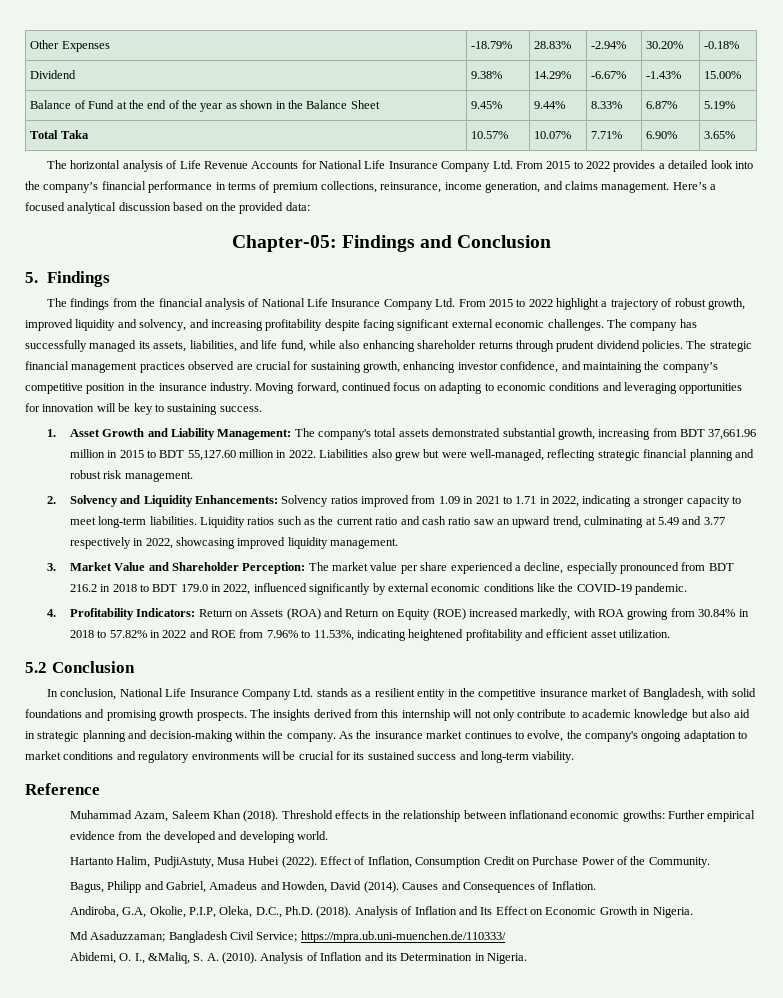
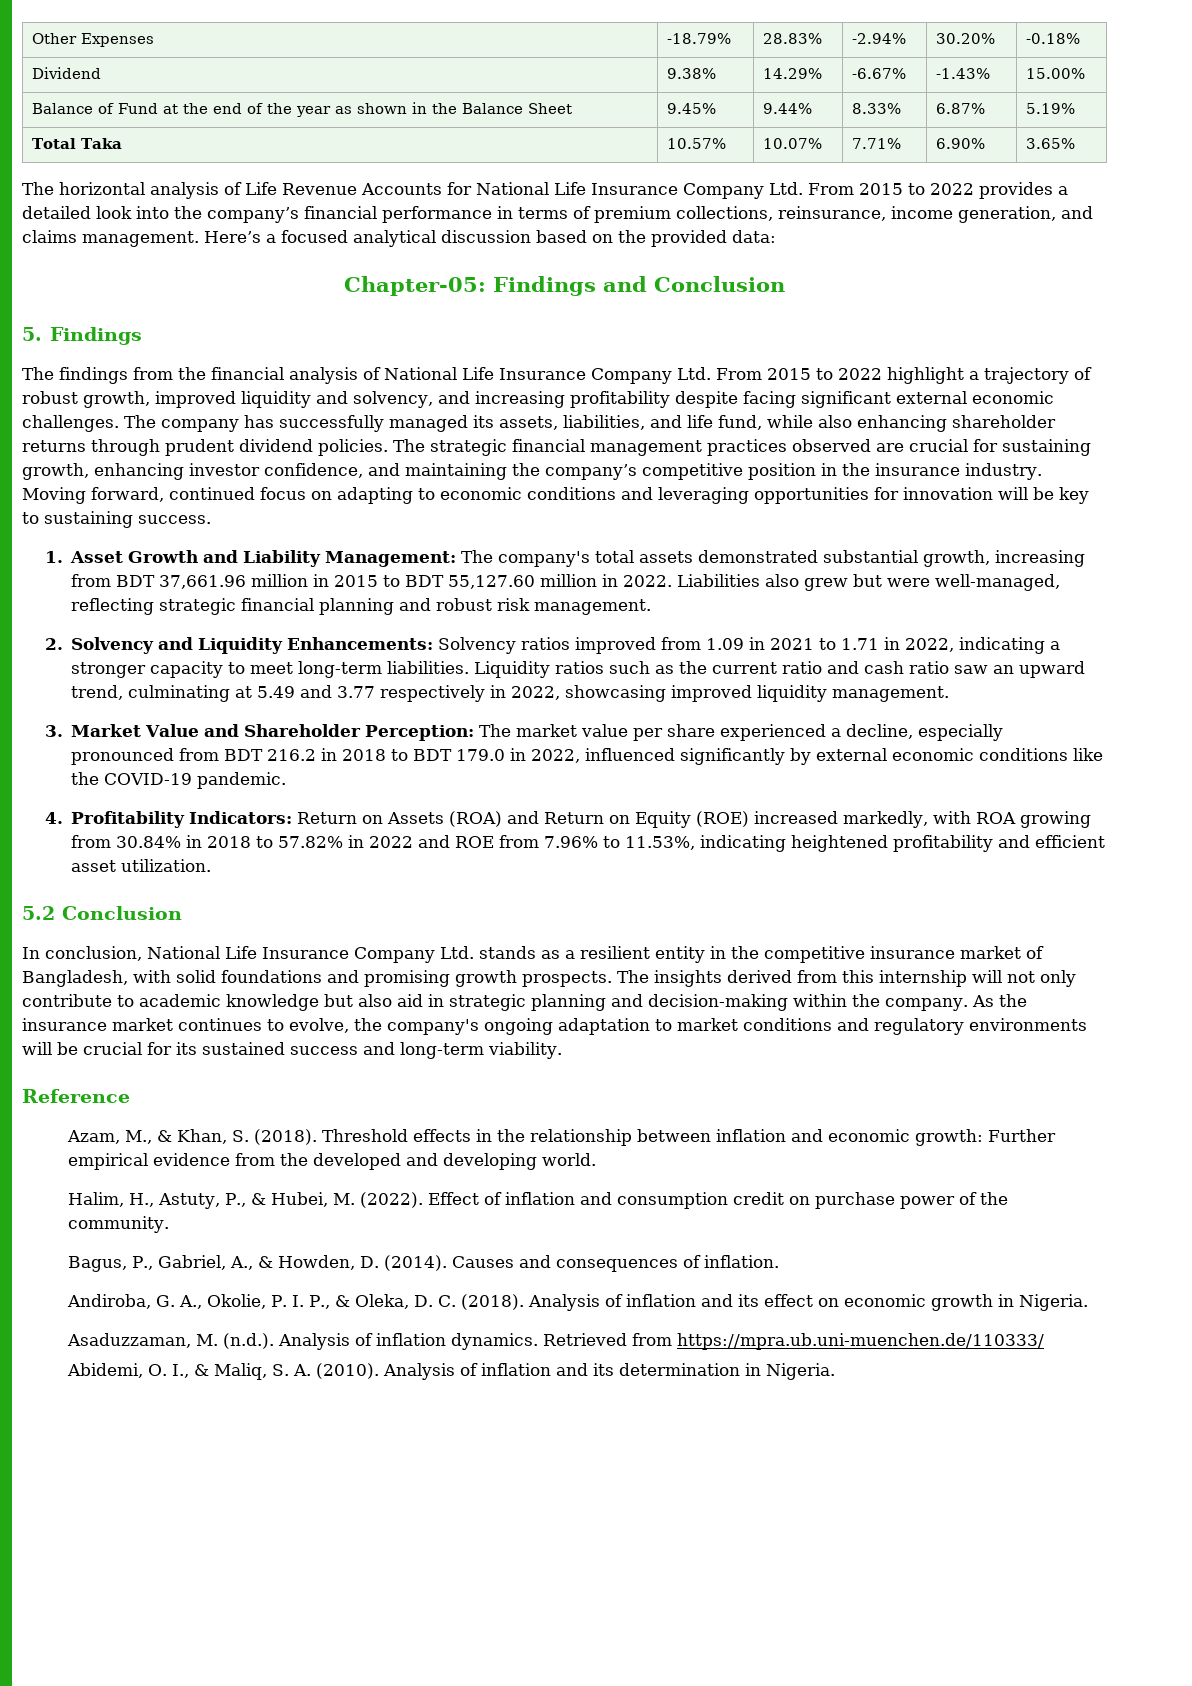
[69,810,241,822] Muhammad Azam, Saleem Khan -> [66,1129,249,1144] Azam, M., & Khan, S.
[508,810,665,822] inflationand economic growths: -> [715,1129,983,1146] inflation and economic growth:
[69,856,710,868] Hartanto Halim, PudjiAstuty, Musa Hubei (2022). Effect of Inflation, Consumption Credit on Purchase Power of the Community. -> [67,1192,1008,1209] [67,1216,169,1233] Halim, H., Astuty, P., & Hubei, M. (2022). Effect of inflation and consumption credit on purchase power of the community.
[107,881,596,893] [69,906,693,918] [69,931,298,943] Philipp and Gabriel, Amadeus and Howden, David (2014). Causes and Consequences of Inflation. // Andiroba, G.A, Okolie, P.I.P, Oleka, D.C., Ph.D. (2018). Analysis of Inflation and Its Effect on Economic Growth in Nigeria. // Md Asaduzzaman; Bangladesh Civil Service; -> [131,1255,779,1272] [66,1294,1088,1311] [66,1333,672,1350] P., Gabriel, A., & Howden, D. (2014). Causes and consequences of inflation. // Andiroba, G. A., Okolie, P. I. P., & Oleka, D. C. (2018). Analysis of inflation and its effect on economic growth in Nigeria. // Asaduzzaman, M. (n.d.). Analysis of inflation dynamics. Retrieved from
[147,952,190,964] &Maliq, -> [193,1363,267,1380] & Maliq,
[320,952,473,961] Inflation and its Determination -> [480,1363,740,1376] inflation and its determination

